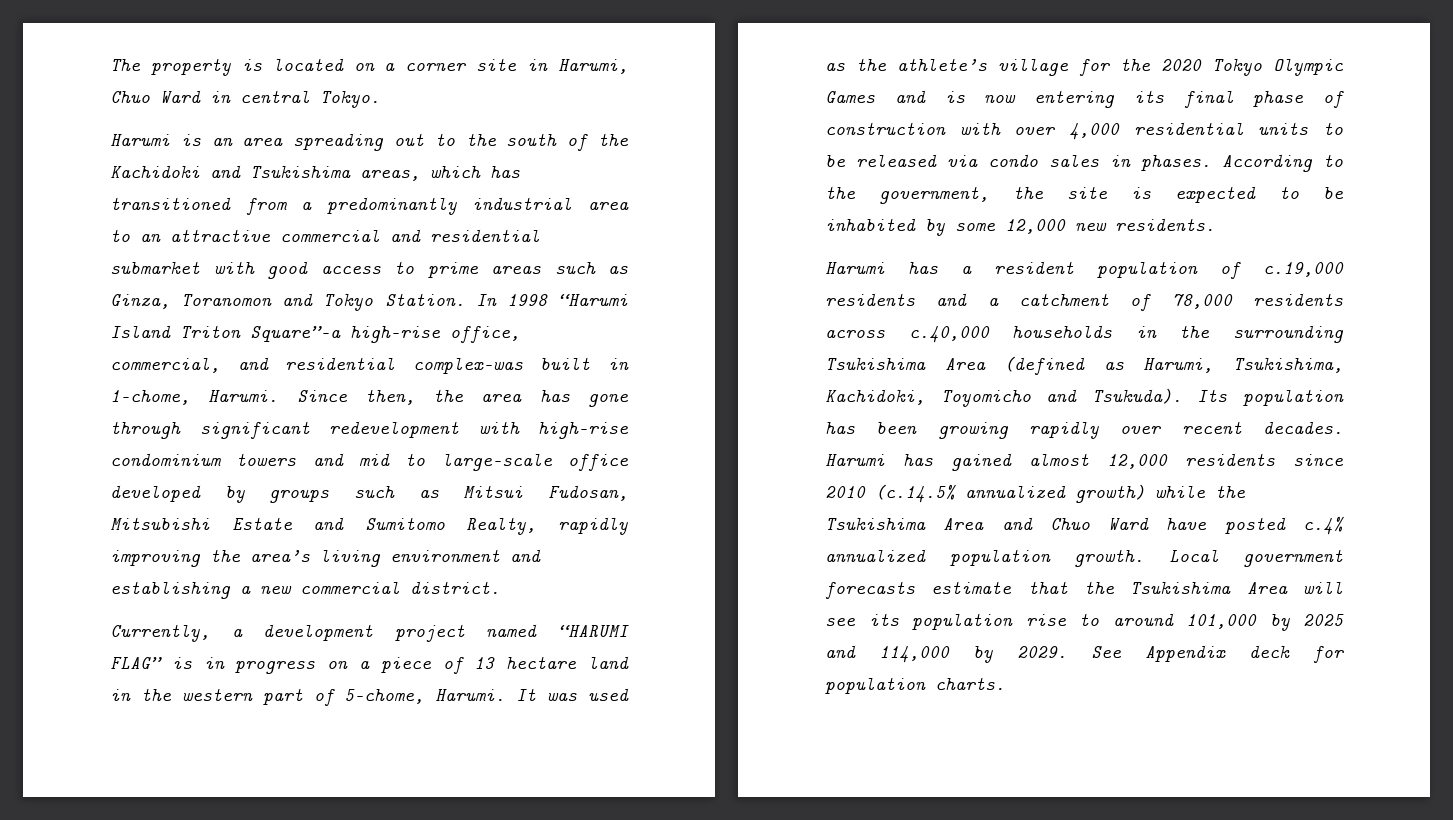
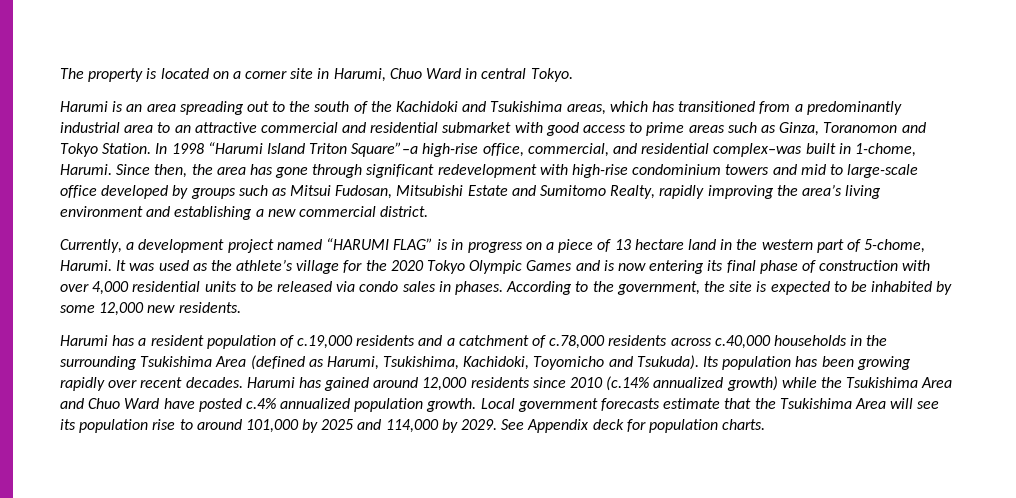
[1171,294,1233,309] 78,000 -> [549,335,606,349] c.78,000
[1029,453,1089,466] almost -> [373,377,419,388] around
[875,484,956,503] (c.14.5% -> [606,376,651,391] (c.14%

